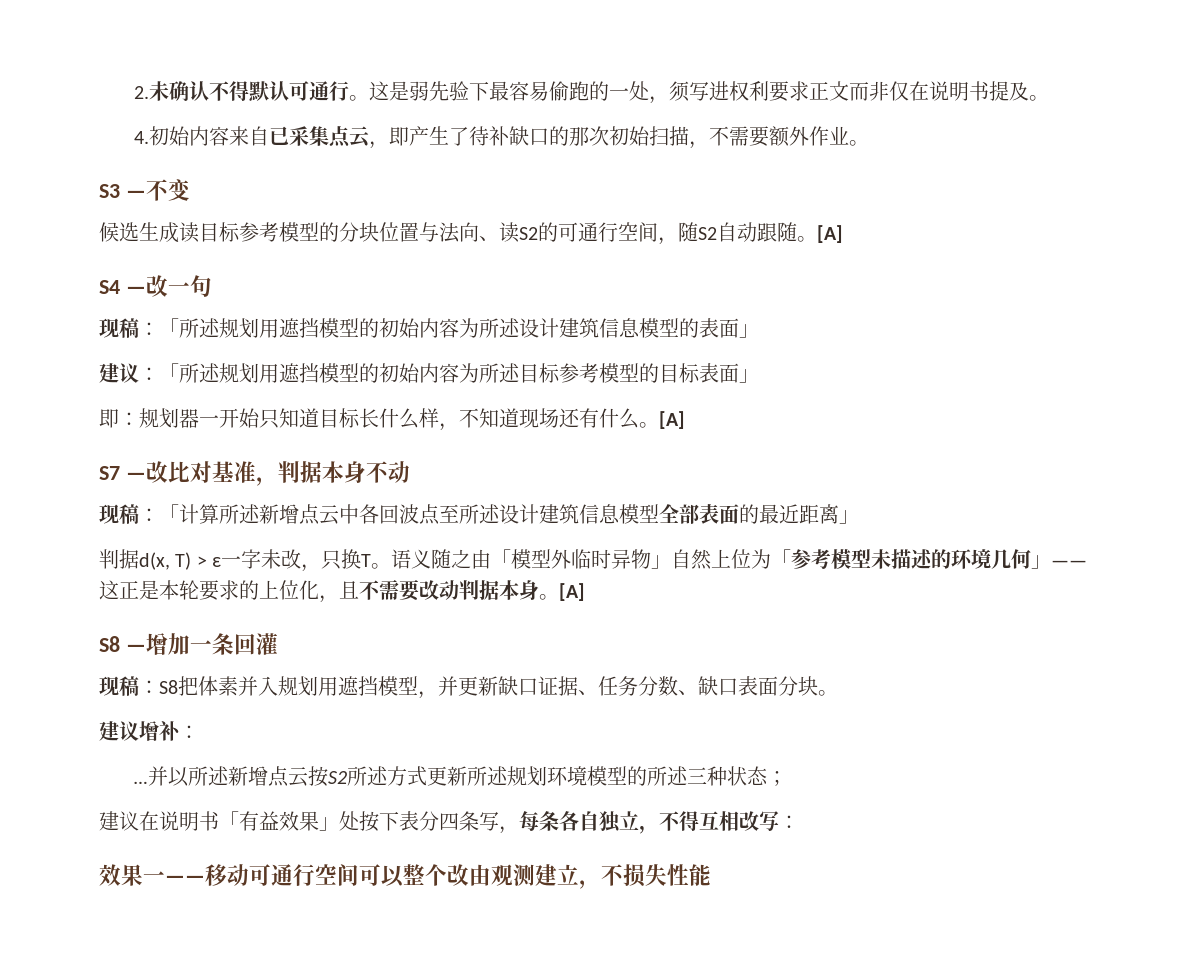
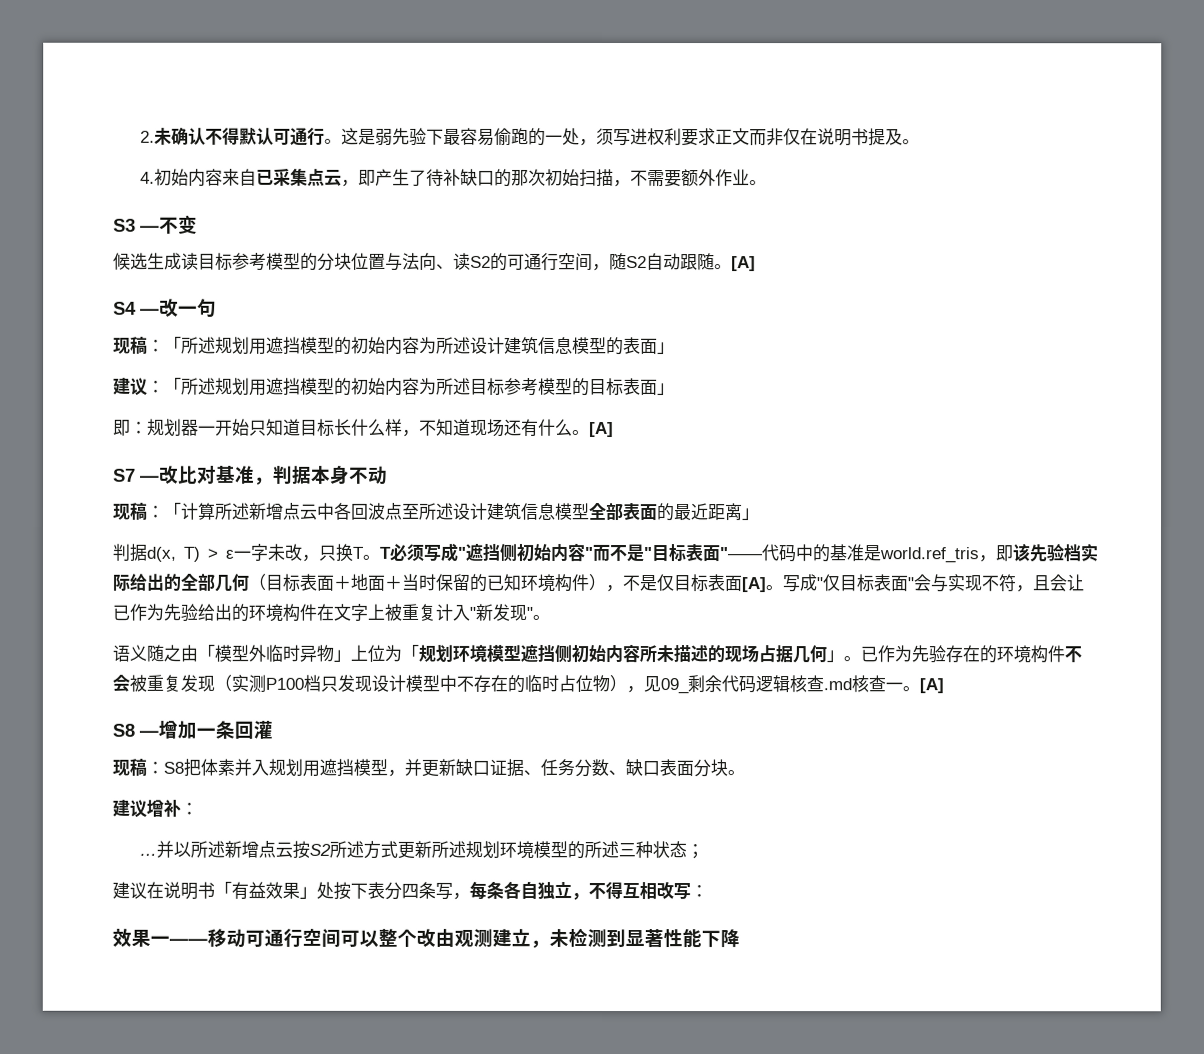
(392, 566) none -> [379,542,1098,564] [112,573,1084,593] [112,603,550,622] T必须写成"遮挡侧初始内容"而不是"目标表面"——代码中的基准是world.ref_tris，即该先验档实际给出的全部几何（目标表面＋地面＋当时保留的已知环境构件），不是仅目标表面[A]。写成"仅目标表面"会与实现不符，且会让已作为先验给出的环境构件在文字上被重复计入"新发现"。 //
[671,549,713,570] 自然 -> (351, 655) none
[791,549,1088,569] [99,579,539,603] 参考模型未描述的环境几何」——这正是本轮要求的上位化，且不需要改动判据本身 -> [418,643,1082,664] [112,674,903,695] 规划环境模型遮挡侧初始内容所未描述的现场占据几何」。已作为先验存在的环境构件不会被重复发现（实测P100档只发现设计模型中不存在的临时占位物），见09_剩余代码逻辑核查.md核查一
[601,864,711,887] 不损失性能 -> [549,927,740,949] 未检测到显著性能下降

